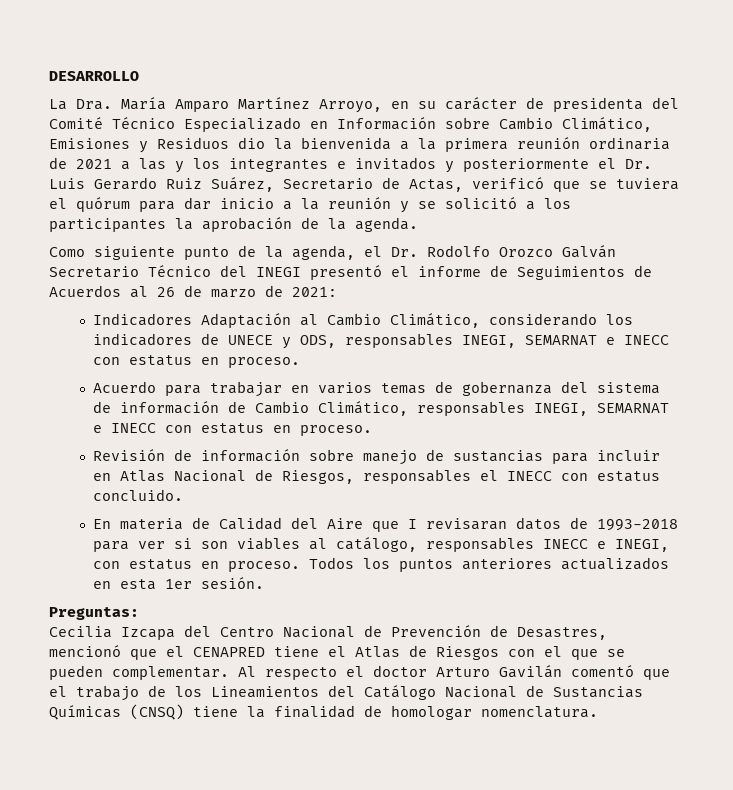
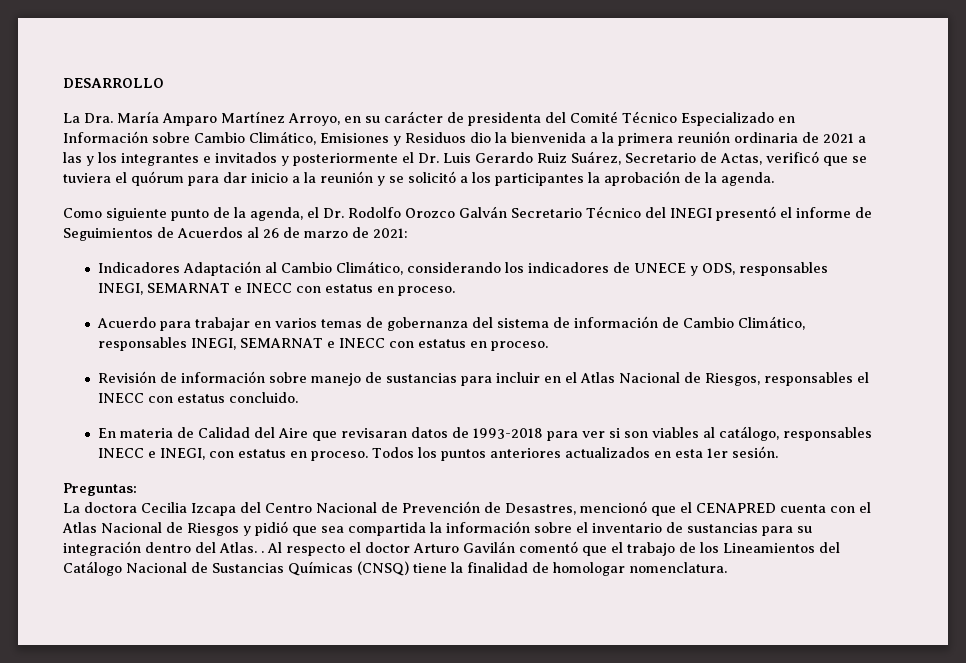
(111, 477) none -> [565,372,578,383] el
[407,519,417,529] I -> (338, 436) none
(139, 613) none -> [63,502,137,513] La doctora
[274,646,400,658] tiene el Atlas -> [780,502,871,513] [62,522,162,533] cuenta con el Atlas Nacional
[508,646,625,660] [49,665,229,680] con el que se pueden complementar. -> [243,521,812,536] [63,541,264,556] y pidió que sea compartida la información sobre el inventario de sustancias para su integración dentro del Atlas. .

